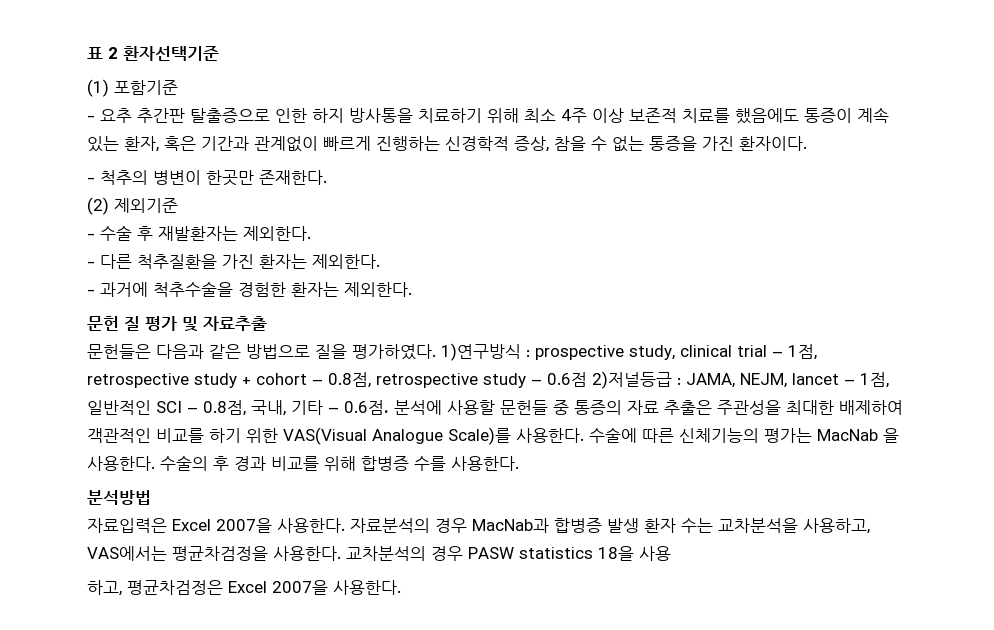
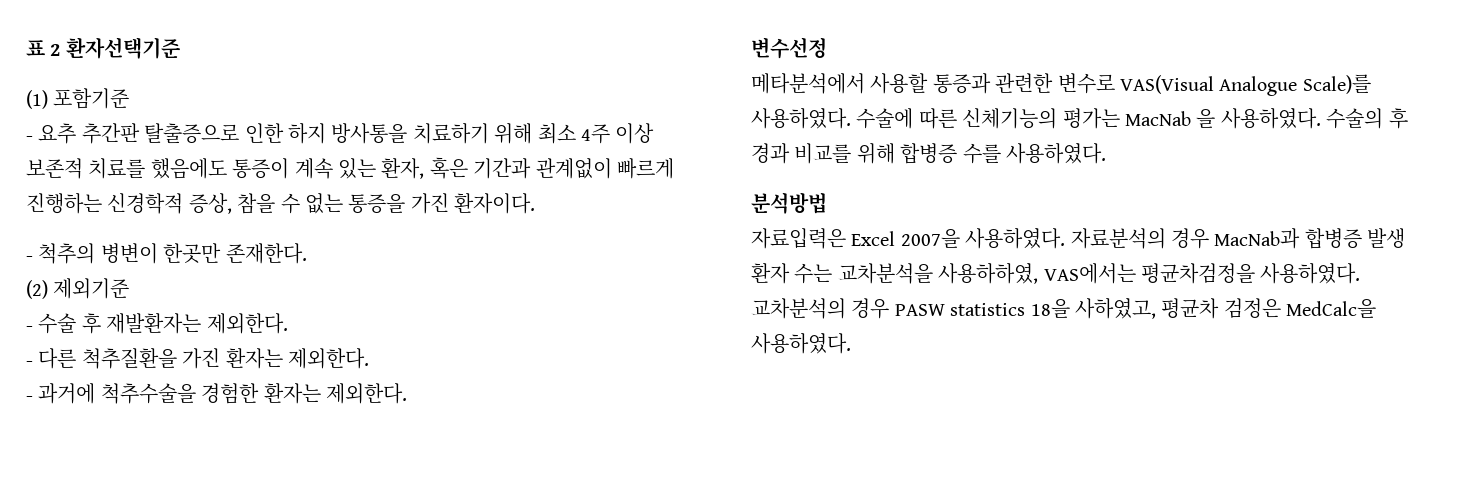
[87,316,267,332] [87,343,817,361] [87,371,889,389] [87,400,903,416] [87,428,278,443] 문헌 질 평가 및 자료추출 // 문헌들은 다음과 같은 방법으로 질을 평가하였다. 1)연구방식 : prospective study, clinical trial – 1점, retrospective study + cohort – 0.8점, retrospective study – 0.6점 2)저널등급 : JAMA, NEJM, lancet – 1점, 일반적인 SCI – 0.8점, 국내, 기타 – 0.6점. 분석에 사용할 문헌들 중 통증의 자료 추출은 주관성을 최대한 배제하여 객관적인 비교를 하기 위한 -> [751,37,827,59] [751,73,1115,94] 변수선정 // 메타분석에서 사용할 통증과 관련한 변수로
[516,428,584,443] 사용한다. -> [751,108,851,129] 사용하였다.
[87,456,155,471] 사용한다. -> [1220,108,1321,129] 사용하였다.
[451,456,519,471] 사용한다. -> [1006,143,1106,164] 사용하였다.
[277,518,345,533] 사용한다. -> [965,228,1066,249] 사용하였다.
[803,518,870,534] 사용하고, -> [938,263,1039,284] 사용하하였,
[273,546,341,561] 사용한다. -> [1260,263,1361,284] 사용하였다.
[639,546,671,561] [87,580,401,596] 사용 // 하고, 평균차검정은 Excel 2007을 사용한다. -> [1075,298,1377,319] [751,333,851,354] 사하였고, 평균차 검정은 MedCalc을 사용하였다.

